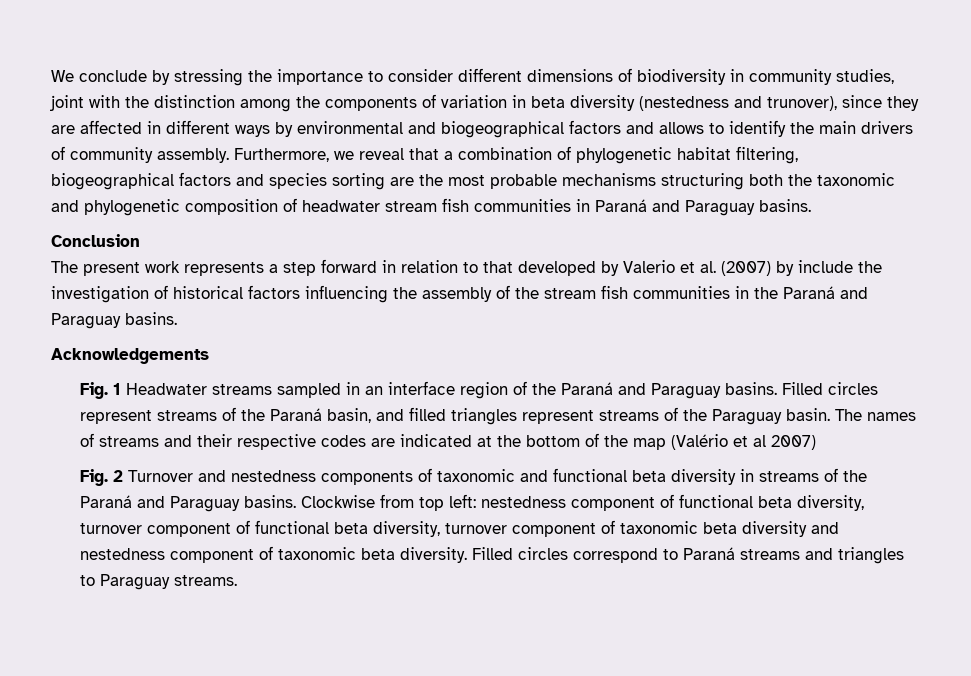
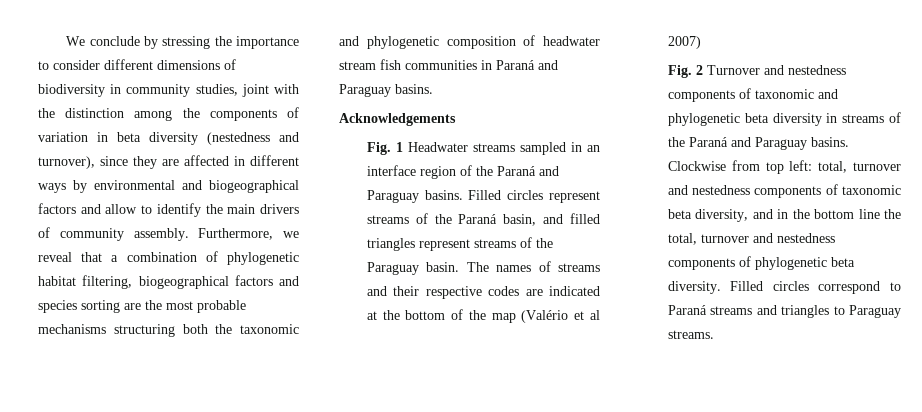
[767,96,837,111] trunover), -> [38,156,95,169] turnover),
[659,122,704,134] allows -> [105,204,138,214] allow
[51,234,140,247] [51,259,882,276] [51,285,868,303] [51,312,177,329] // Conclusion // The present work represents a step forward in relation to that developed by Valerio et al. (2007) by include the investigation of historical factors influencing the assembly of the stream fish communities in the Paraná and Paraguay basins. -> (433, 89) none
[553,468,628,482] functional -> [667,113,740,126] phylogenetic
[481,494,865,511] [80,520,840,537] [80,546,357,563] nestedness component of functional beta diversity, turnover component of functional beta diversity, turnover component of taxonomic beta diversity and nestedness component of taxonomic -> [818,161,901,173] [667,184,901,198] [667,209,901,222] [667,233,835,245] [667,256,827,270] total, turnover and nestedness components of taxonomic beta diversity, and in the bottom line the total, turnover and nestedness components of phylogenetic

